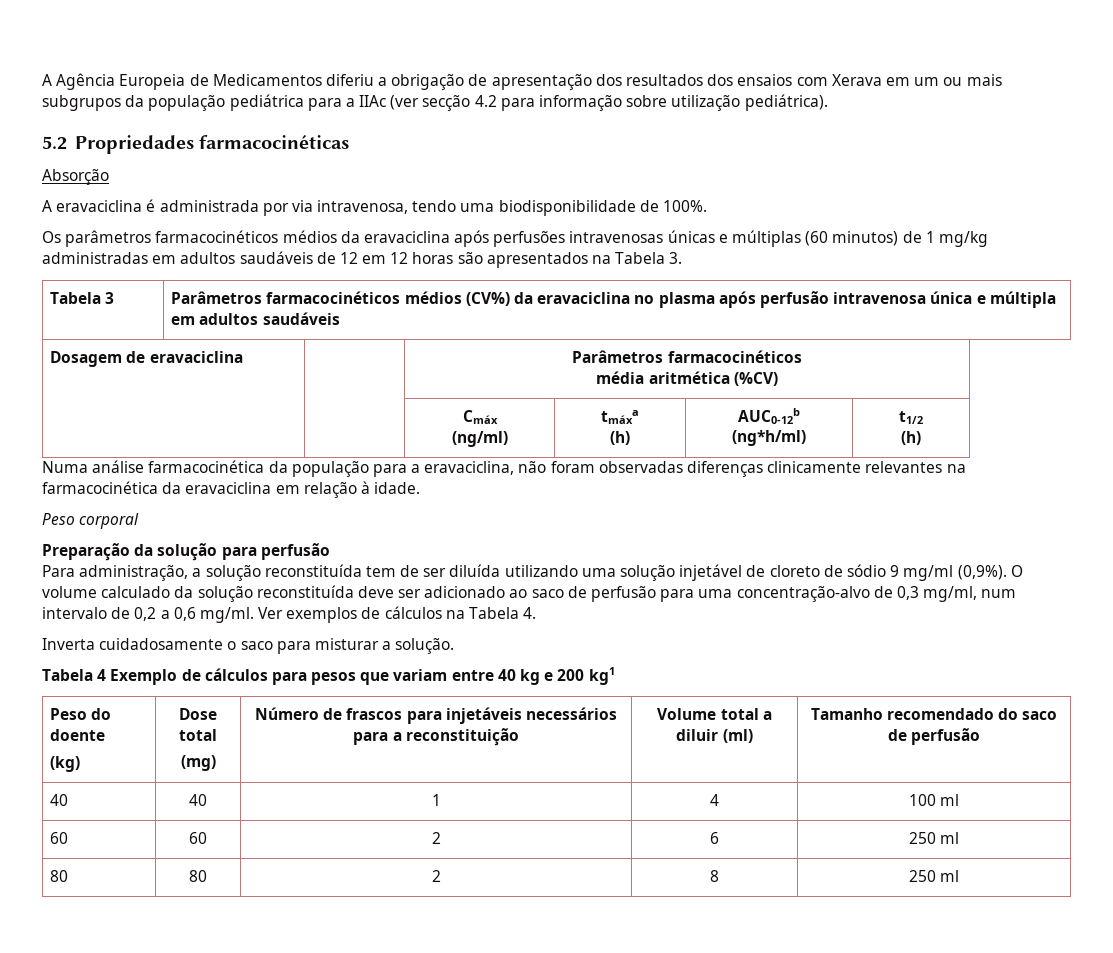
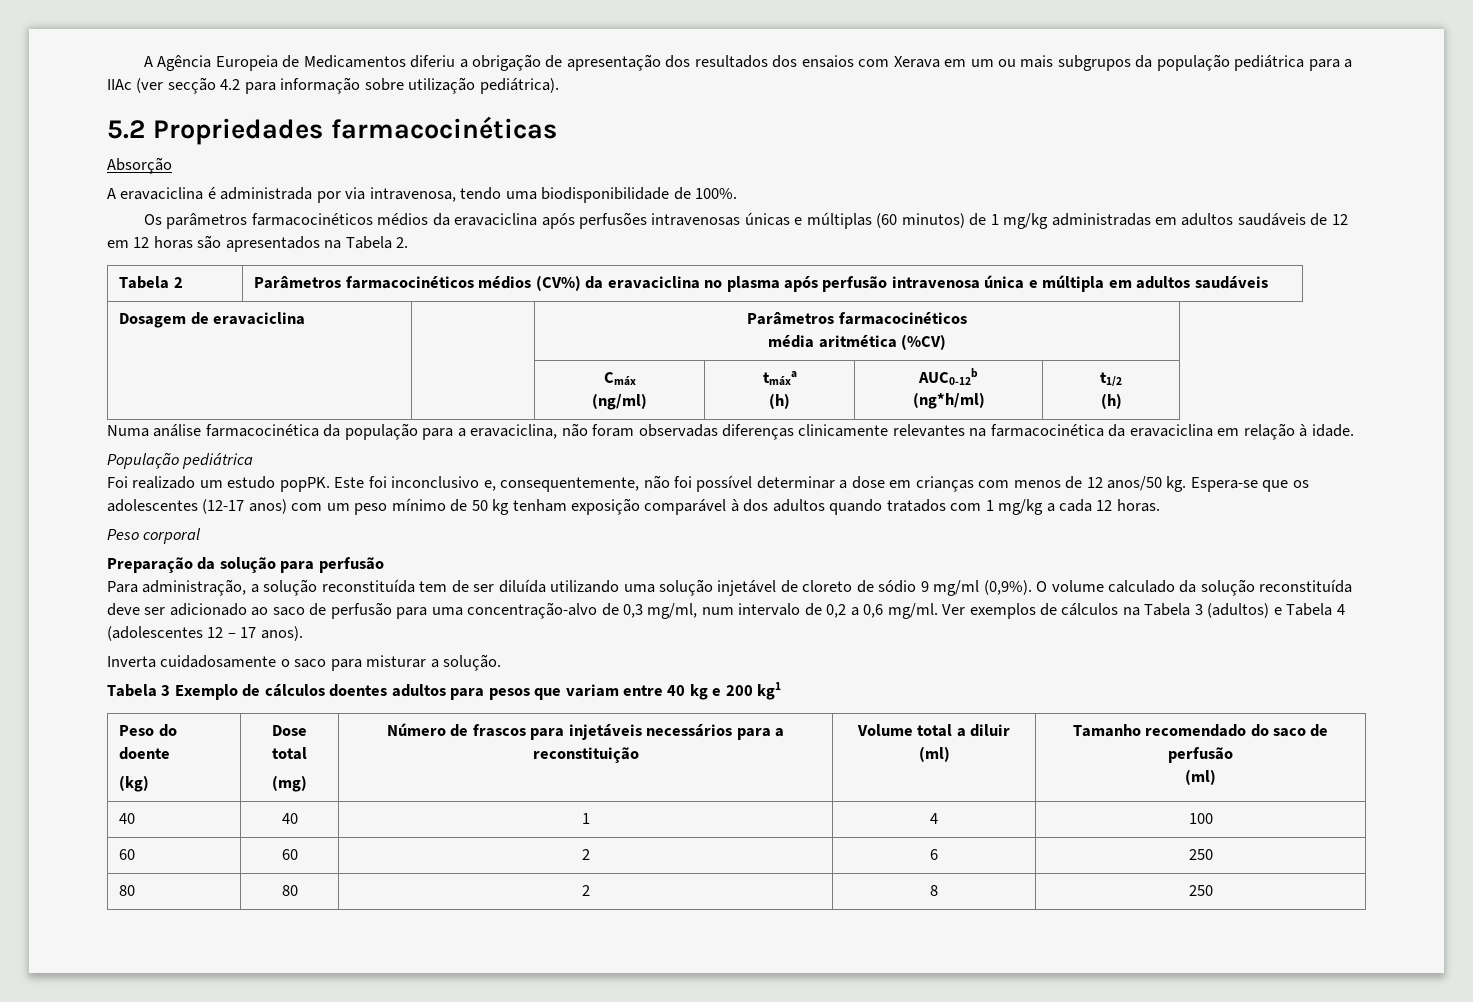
[669,252,683,264] [50,292,115,304] 3. // Tabela 3 -> [396,237,409,248] [119,276,183,289] 2. // Tabela 2
(421, 488) none -> [107,452,254,469] [107,475,1309,492] [107,498,1160,515] // População pediátrica // Foi realizado um estudo popPK. Este foi inconclusivo e, consequentemente, não foi possível determinar a dose em crianças com menos de 12 anos/50 kg. Espera-se que os adolescentes (12-17 anos) com um peso mínimo de 50 kg tenham exposição comparável à dos adultos quando tratados com 1 mg/kg a cada 12 horas.
[523,607,537,619] 4. -> [1194,603,1345,618] [107,626,303,641] 3 (adultos) e Tabela 4 (adolescentes 12 – 17 anos).
[97,669,107,681] 4 -> [161,685,171,696] 3
(268, 674) none -> [329,684,446,697] doentes adultos
(981, 736) none -> [1185,769,1216,785] // (ml)
[940,794,960,806] ml -> (1213, 818) none
[940,832,960,844] ml -> (1213, 854) none
[940,870,960,882] ml -> (1213, 890) none

